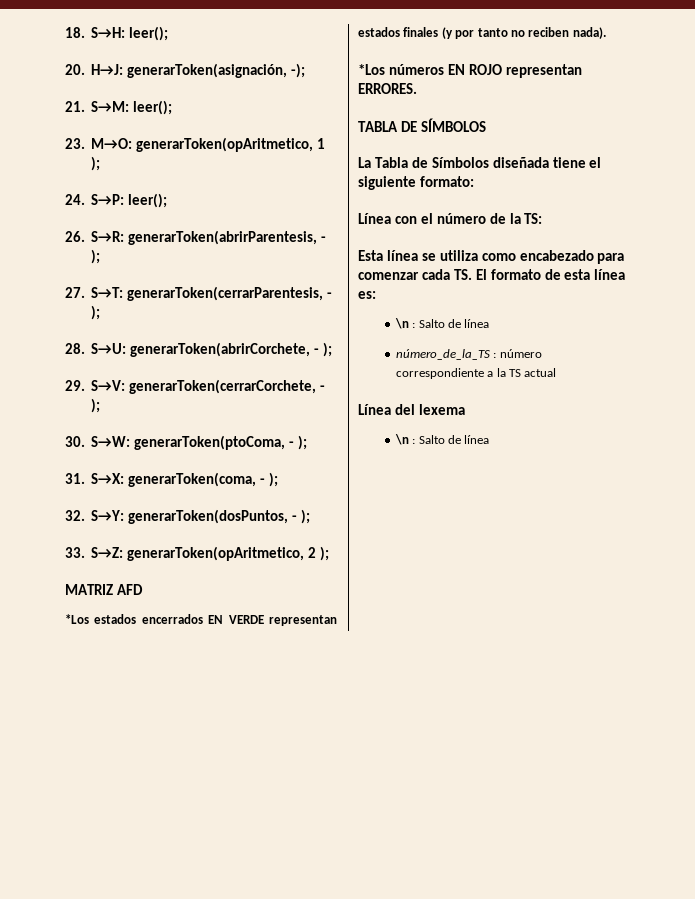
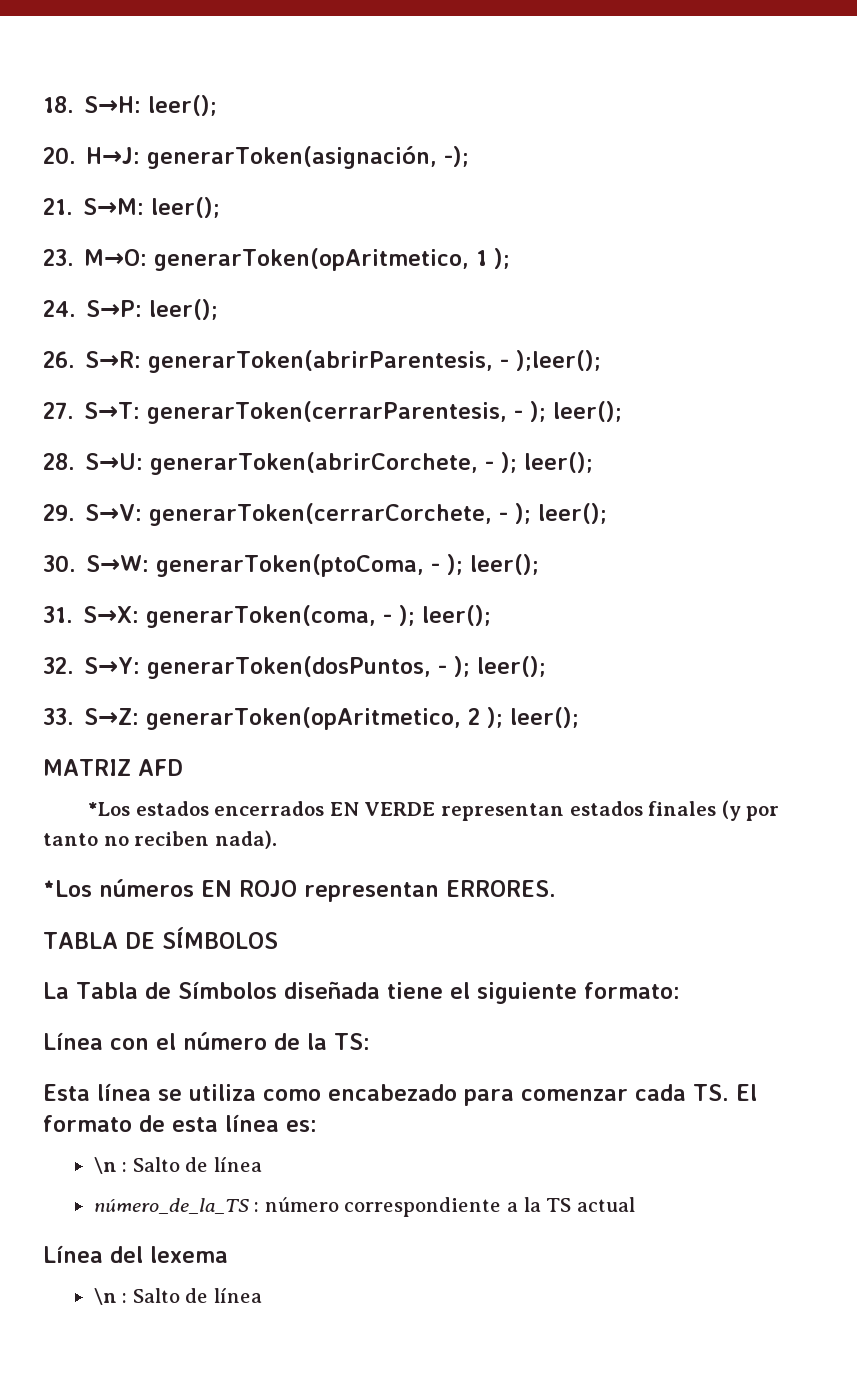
[91,249,101,264] ); -> [516,350,602,371] );leer();
(101, 312) none -> [553,401,623,422] leer();
(332, 349) none -> [524,452,594,473] leer();
(101, 405) none -> [538,503,608,524] leer();
(307, 442) none -> [470,554,540,575] leer();
(278, 479) none -> [422,605,492,626] leer();
(310, 516) none -> [477,656,547,677] leer();
(329, 553) none -> [510,707,580,728] leer();

